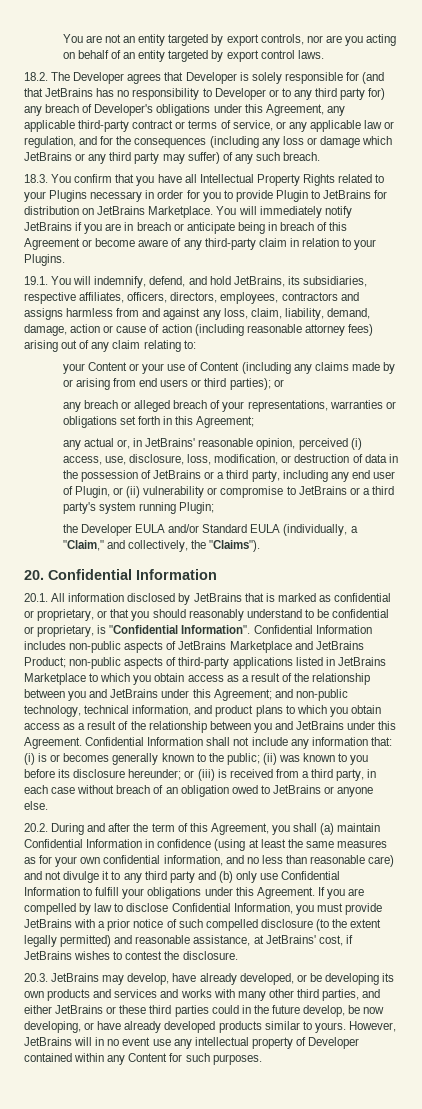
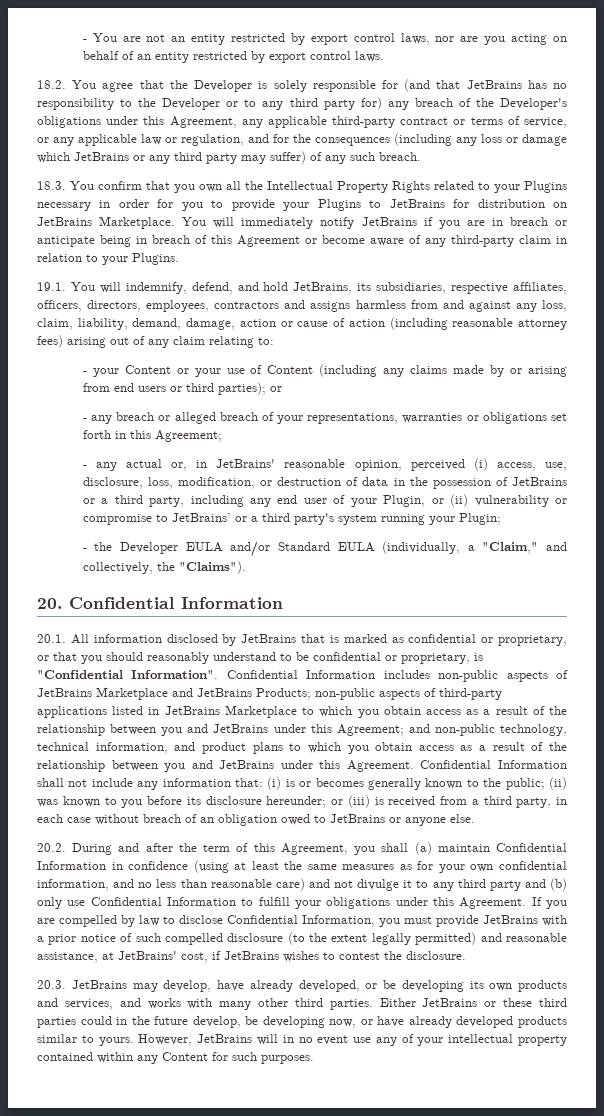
(62, 38) none -> [82,39,87,42] -
[168,34,304,46] targeted by export controls, -> [231,33,430,45] restricted by export control laws,
[168,50,209,62] targeted -> [192,51,247,60] restricted
[51,72,184,84] The Developer agrees that -> [72,80,188,92] You agree that the
(212, 92) none -> [138,98,157,107] the
(93, 108) none -> [475,98,494,107] the
[157,174,197,183] have all -> [199,181,263,192] own all the
[275,190,308,202] Plugin -> [283,199,361,211] your Plugins
(196, 344) none -> [82,371,87,374] -
(284, 383) none -> [82,418,87,421] -
(255, 422) none -> [82,465,87,468] -
(73, 490) none -> [350,498,377,507] your
[298,486,347,495] JetBrains -> [171,513,231,522] JetBrains’
(176, 508) none -> [428,516,455,525] your
(215, 508) none -> [82,548,87,551] -
[24,657,66,668] Product; -> [256,688,311,700] Products;
[114,989,158,998] services -> [64,999,113,1010] services,
[322,989,381,1001] [24,1005,52,1014] parties, and either -> [329,998,416,1010] parties. Either
[363,1007,385,1014] [24,1021,81,1033] now developing, -> [262,1016,357,1028] developing now,
[194,1037,360,1049] intellectual property of Developer -> [401,1034,567,1046] of your intellectual property

